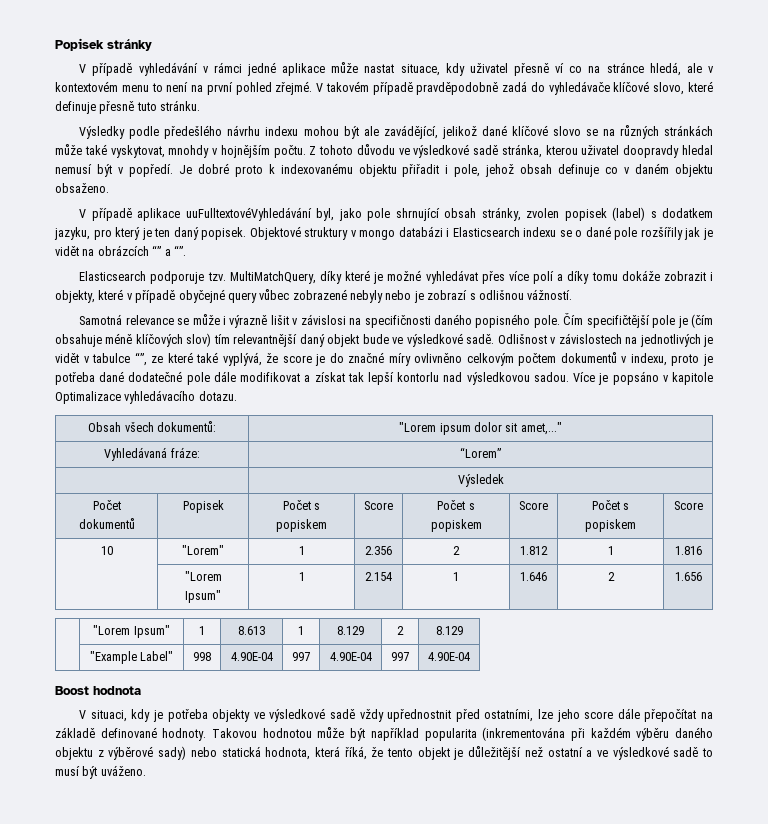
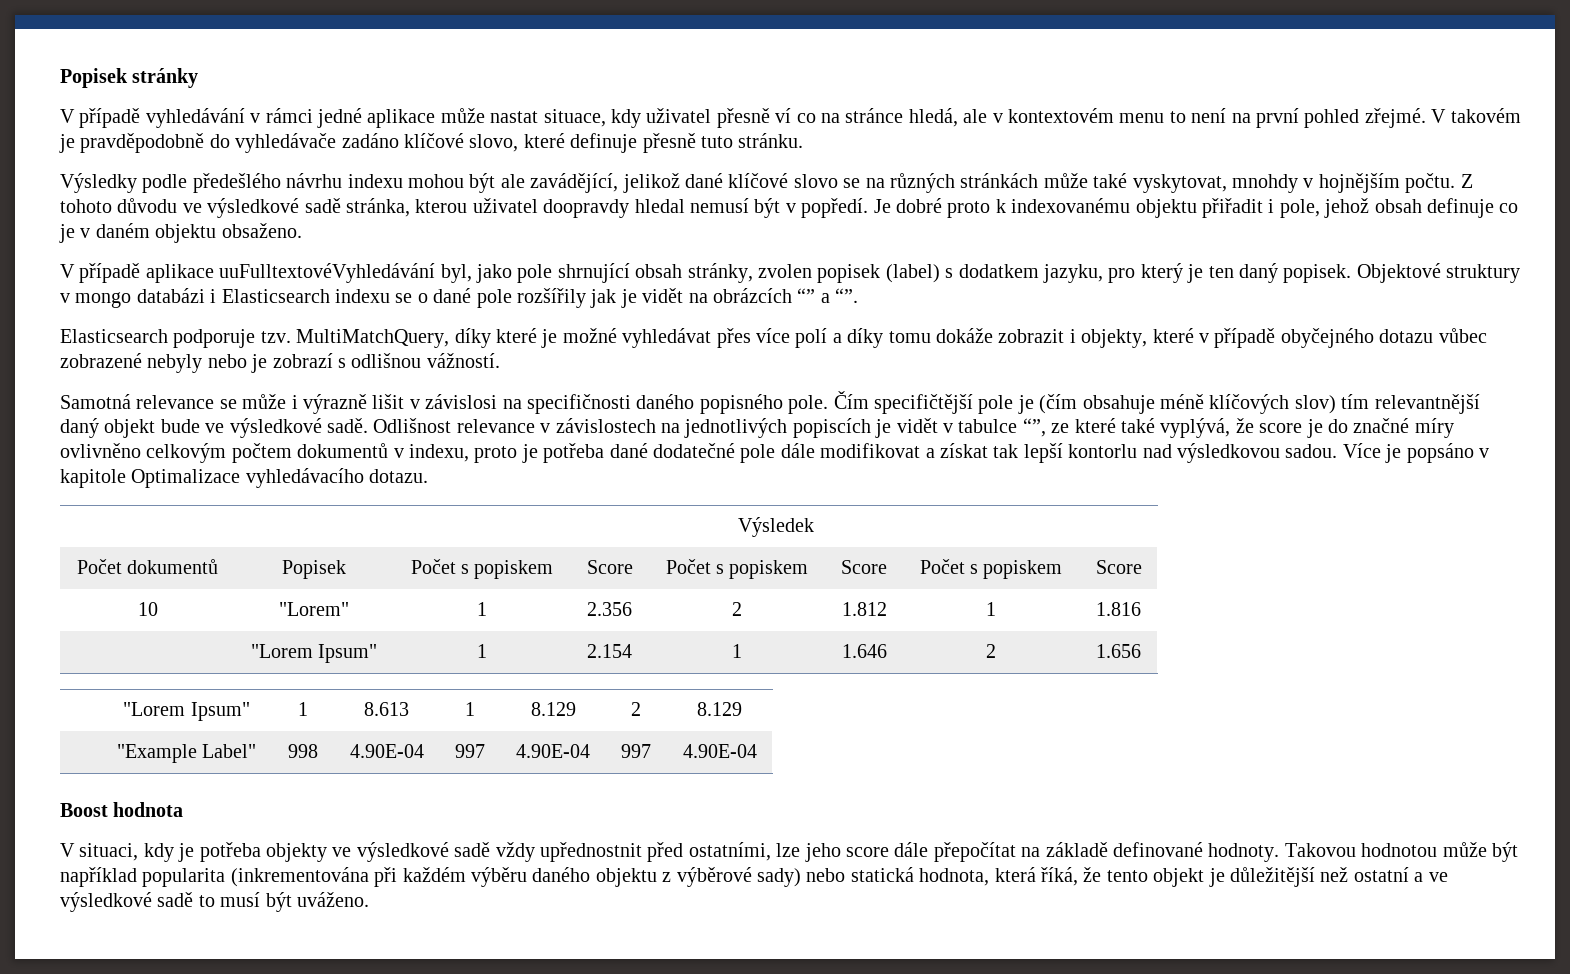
[372,81,528,95] případě pravděpodobně zadá -> [59,133,205,153] je pravděpodobně
(610, 88) none -> [341,133,399,148] zadáno
(619, 170) none -> [59,224,75,243] je
[178,289,257,303] obyčejné query -> [1280,328,1434,348] obyčejného dotazu
(547, 339) none -> [456,419,535,433] relevance
(701, 340) none -> [792,418,871,438] popiscích
[88,421,216,432] [399,422,562,435] [104,447,200,461] [460,447,501,458] // Obsah všech dokumentů: | "Lorem ipsum dolor sit amet,..." // Vyhledávaná fráze: | “Lorem” -> (429, 476) none

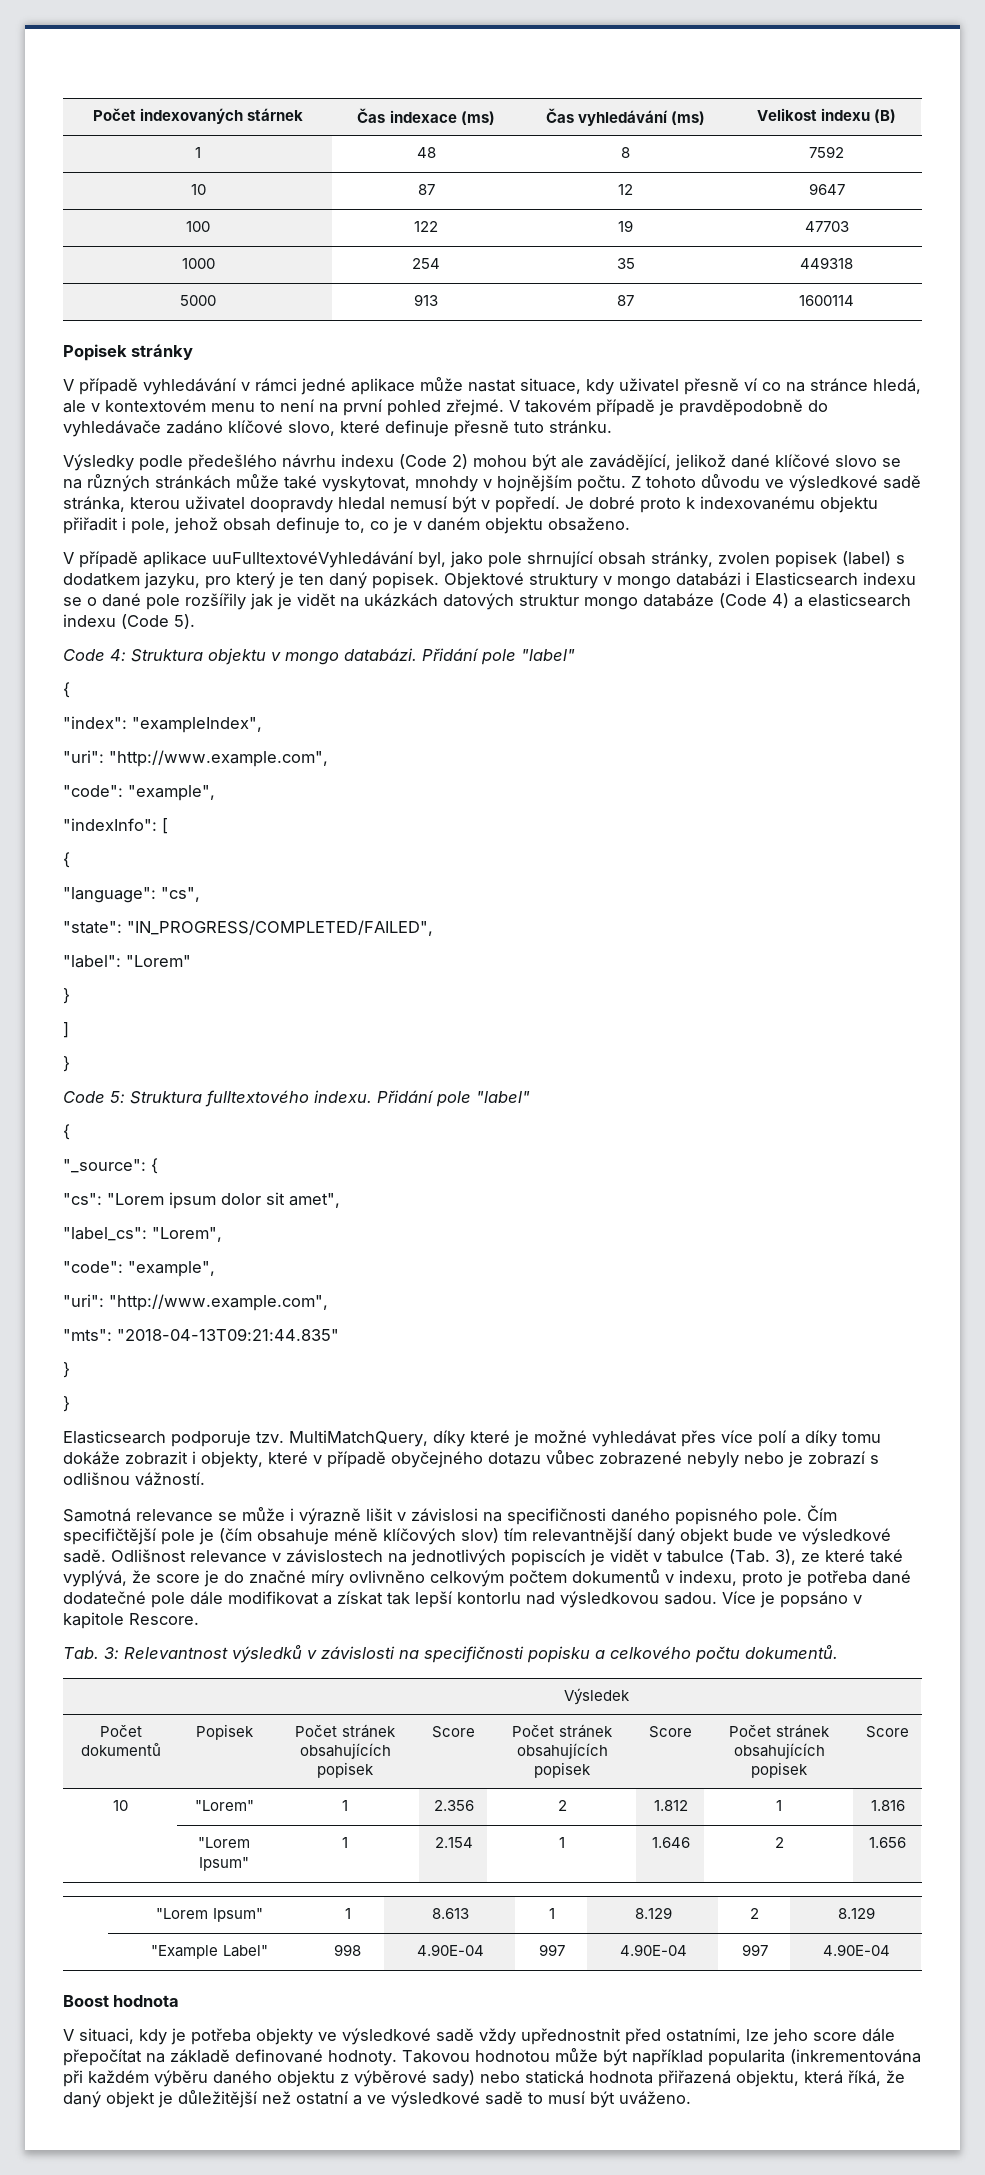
(60, 78) none -> [92,108,304,124] [357,108,495,125] [545,108,706,126] [756,108,897,123] [195,147,201,158] [416,147,436,158] [621,147,630,158] [809,146,844,158] [190,184,206,195] [417,184,435,195] [618,184,633,195] [808,183,845,195] [186,221,210,232] [414,221,439,232] [618,220,633,232] [804,221,849,232] [181,258,215,269] [412,258,441,269] [616,258,635,269] [800,257,853,269] [180,295,216,306] [414,294,439,306] [617,295,634,306] [799,295,854,306] Počet indexovaných stárnek | Čas indexace (ms) | Čas vyhledávání (ms) | Velikost indexu (B) // 1 | 48 | 8 | 7592 // 10 | 87 | 12 | 9647 // 100 | 122 | 19 | 47703 // 1000 | 254 | 35 | 449318 // 5000 | 913 | 87 | 1600114 //
(1521, 115) none -> [596,399,655,416] případě
(403, 181) none -> [399,454,468,469] (Code 2)
(1495, 208) none -> [345,518,365,533] to,
[712,288,859,303] obrázcích “” a “”. -> [364,593,911,610] [63,614,195,629] [63,648,575,665] [63,682,70,698] [63,716,262,733] [63,750,328,767] [63,785,215,801] [63,818,168,834] [63,852,70,868] [63,887,200,903] [63,920,433,936] [63,955,191,968] [63,988,70,1004] [63,1022,69,1038] [63,1056,70,1072] [63,1090,530,1107] [63,1124,70,1140] [63,1158,158,1174] [63,1192,340,1209] [63,1227,222,1242] [63,1261,215,1277] [63,1294,328,1311] [63,1328,339,1341] [63,1362,70,1378] [63,1396,70,1412] ukázkách datových struktur mongo databáze (Code 4) a elasticsearch indexu (Code 5). // Code 4: Struktura objektu v mongo databázi. Přidání pole "label" // { // "index": "exampleIndex", // "uri": "http://www.example.com", // "code": "example", // "indexInfo": [ // { // "language": "cs", // "state": "IN_PROGRESS/COMPLETED/FAILED", // "label": "Lorem" // } // ] // } // Code 5: Struktura fulltextového indexu. Přidání pole "label" // { // "_source": { // "cs": "Lorem ipsum dolor sit amet", // "label_cs": "Lorem", // "code": "example", // "uri": "http://www.example.com", // "mts": "2018-04-13T09:21:44.835" // } // }
[1022,418,1046,437] “”, -> [729,1549,796,1565] (Tab. 3),
[131,468,429,488] Optimalizace vyhledávacího dotazu. -> [129,1613,199,1625] [63,1645,838,1663] Rescore. // Tab. 3: Relevantnost výsledků v závislosti na specifičnosti popisku a celkového počtu dokumentů.
[461,560,554,579] [586,560,633,574] [665,559,809,579] [841,560,887,574] [919,559,1063,579] s popiskem | Score | Počet s popiskem | Score | Počet s popiskem -> [341,1724,396,1738] [299,1743,391,1759] [317,1762,374,1778] [432,1726,476,1738] [512,1724,613,1738] [516,1743,608,1759] [534,1762,591,1778] [649,1726,692,1738] [729,1724,830,1738] [733,1743,825,1759] [751,1762,808,1778] stránek obsahujících popisek | Score | Počet stránek obsahujících popisek | Score | Počet stránek obsahujících popisek
[919,868,990,886] hodnota, -> [589,2070,799,2087] hodnota přiřazená objektu,
[1106,870,1148,882] tento -> [63,2091,101,2108] daný

